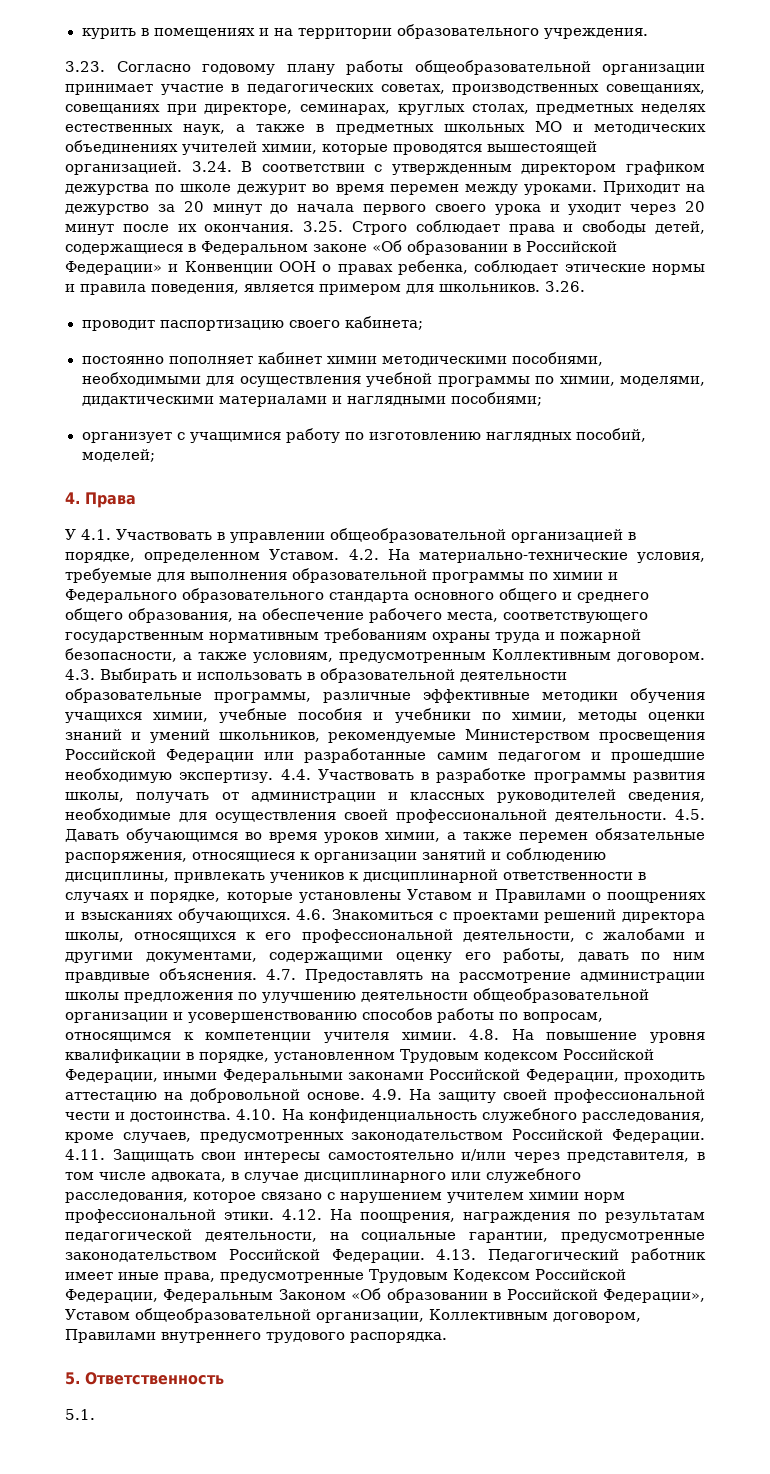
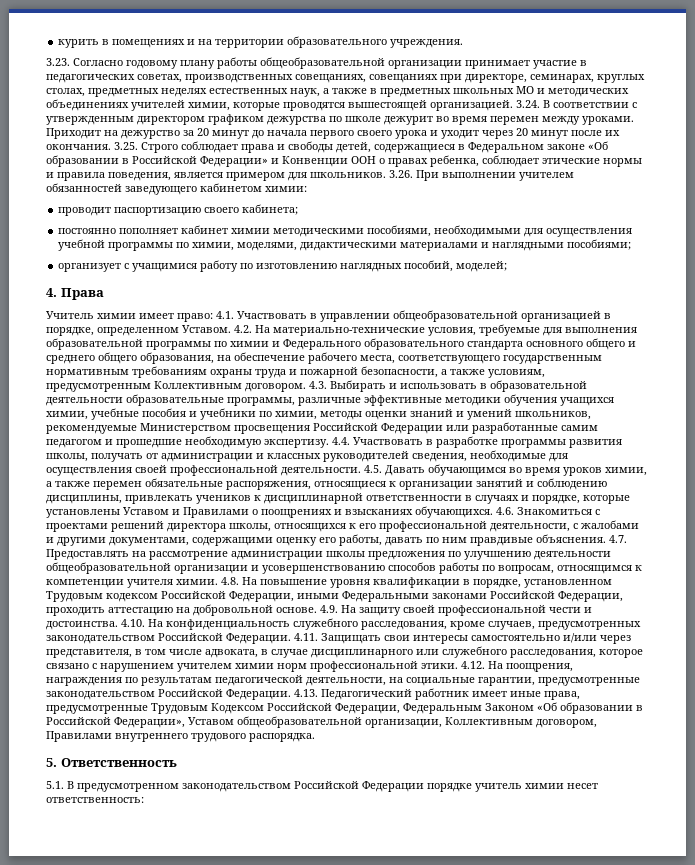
(585, 286) none -> [416,170,574,181] [46,183,307,195] При выполнении учителем обязанностей заведующего кабинетом химии:
[65,529,76,540] У -> [46,311,213,322] Учитель химии имеет право:
(95, 1414) none -> [67,781,598,792] [46,797,144,803] В предусмотренном законодательством Российской Федерации порядке учитель химии несет ответственность:

